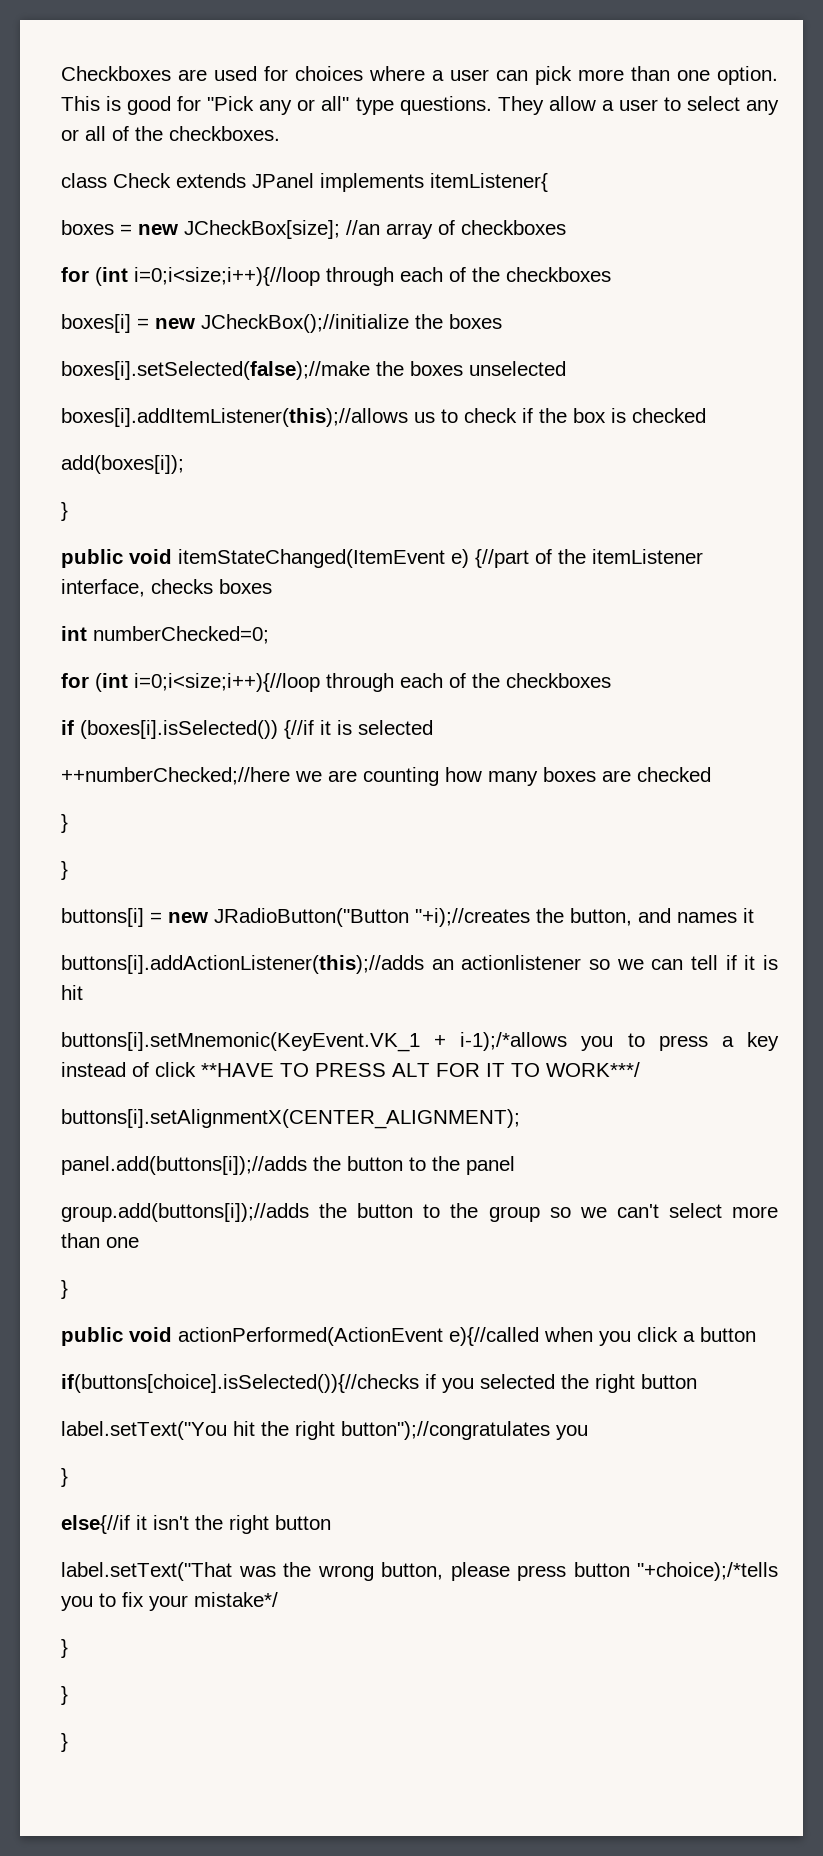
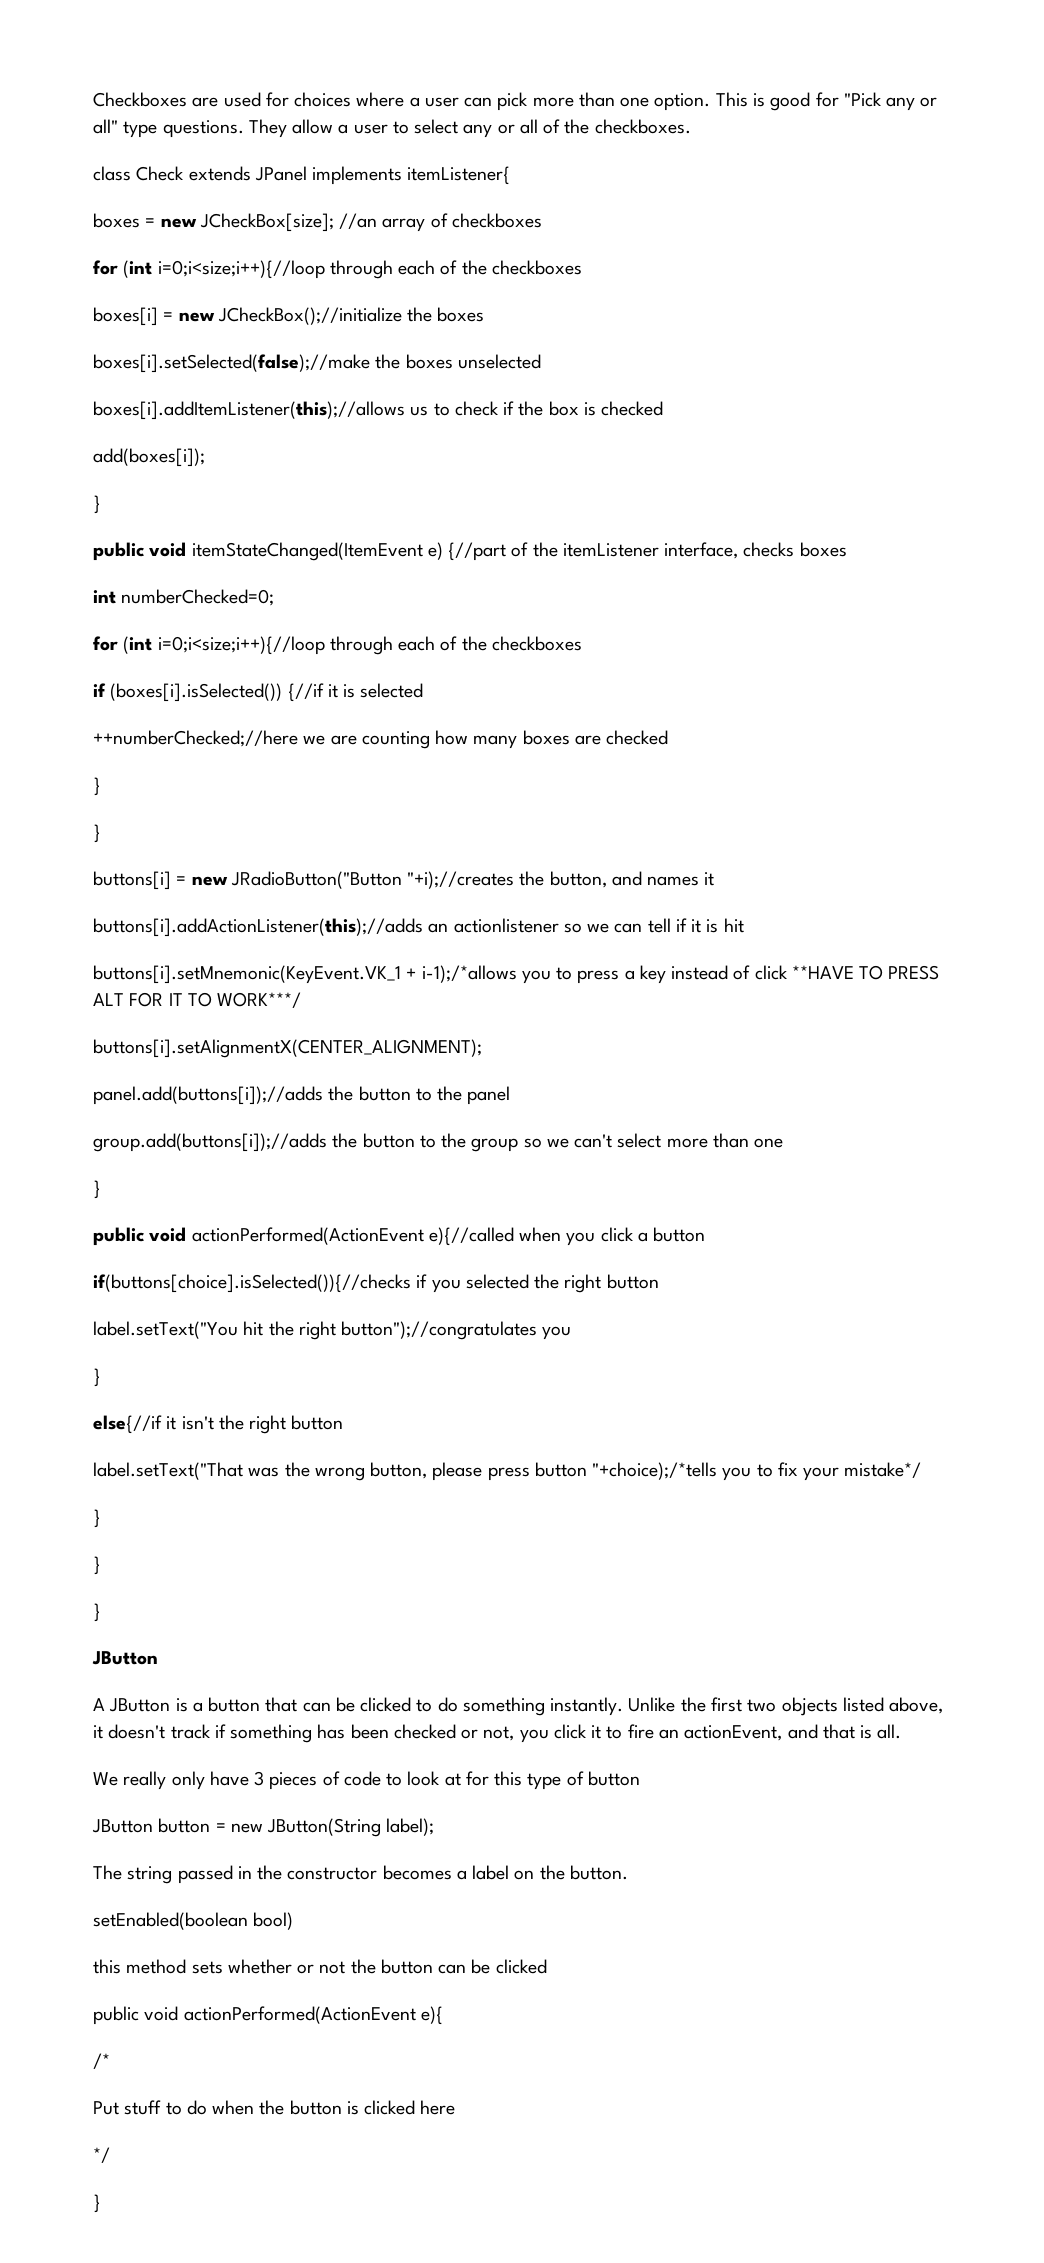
(68, 1742) none -> [92,1651,158,1665] [93,1697,944,1716] [93,1724,902,1743] [93,1771,640,1790] [92,1818,435,1837] [93,1865,628,1884] [93,1912,294,1930] [93,1959,547,1974] [93,2006,443,2025] [93,2053,110,2069] [93,2100,456,2115] [93,2147,110,2163] [93,2194,101,2213] // JButton // A JButton is a button that can be clicked to do something instantly. Unlike the first two objects listed above, it doesn't track if something has been checked or not, you click it to fire an actionEvent, and that is all. // We really only have 3 pieces of code to look at for this type of button // JButton button = new JButton(String label); // The string passed in the constructor becomes a label on the button. // setEnabled(boolean bool) // this method sets whether or not the button can be clicked // public void actionPerformed(ActionEvent e){ // /* // Put stuff to do when the button is clicked here // */ // }

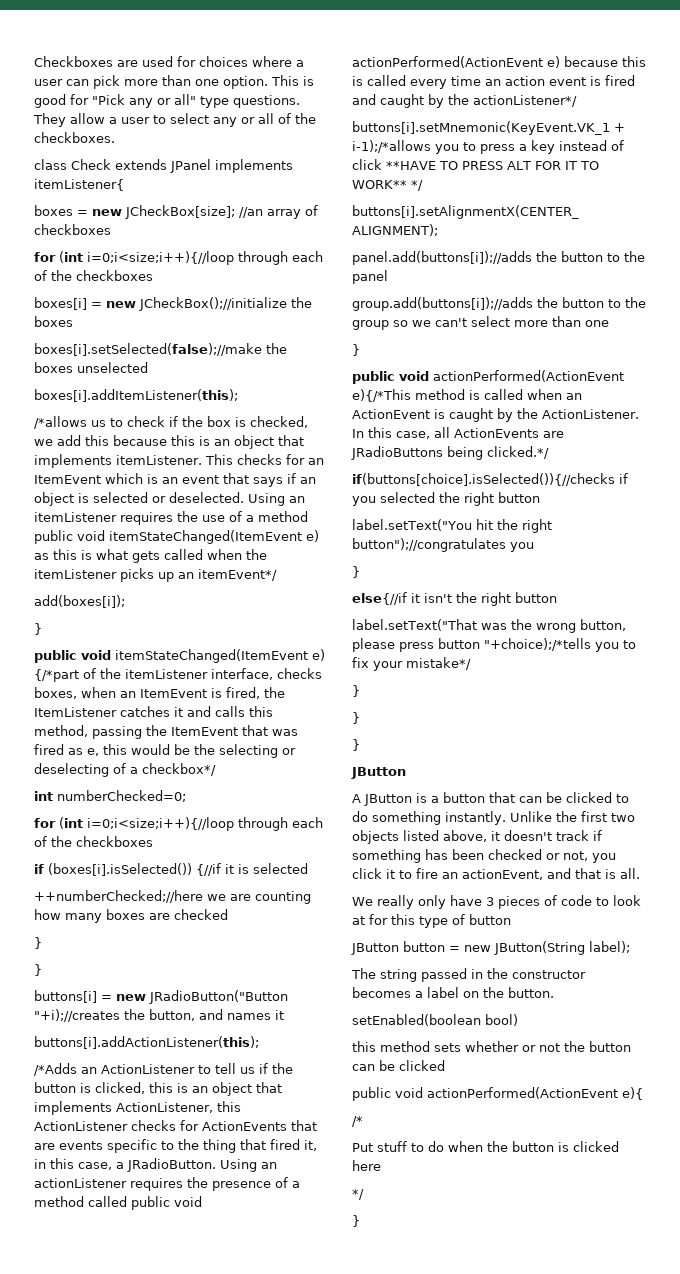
[93,401,405,420] boxes[i].addItemListener(this);//allows -> [34,389,238,402] [34,416,87,429] boxes[i].addItemListener(this); // /*allows
[601,401,664,416] checked -> [250,416,308,428] [34,435,304,449] [34,454,324,468] [34,473,316,487] [34,492,305,506] [34,511,308,525] [34,530,319,544] [34,549,267,563] [34,568,277,582] checked, we add this because this is an object that implements itemListener. This checks for an ItemEvent which is an event that says if an object is selected or deselected. Using an itemListener requires the use of a method public void itemStateChanged(ItemEvent e) as this is what gets called when the itemListener picks up an itemEvent*/
[448,542,507,561] {//part -> [34,669,79,682] {/*part
[799,542,847,557] boxes -> [34,687,285,699] [34,706,273,717] [34,725,298,739] [34,744,296,758] [34,763,216,777] boxes, when an ItemEvent is fired, the ItemListener catches it and calls this method, passing the ItemEvent that was fired as e, this would be the selecting or deselecting of a checkbox*/
[93,918,744,937] buttons[i].addActionListener(this);//adds an actionlistener so we can tell if it is hit -> [34,1036,259,1049] [34,1063,293,1076] [34,1082,282,1096] [34,1101,241,1115] [34,1120,317,1131] [34,1139,317,1153] [34,1158,277,1172] [34,1177,300,1191] [34,1196,202,1210] [352,56,646,68] [352,75,635,89] [352,94,577,108] buttons[i].addActionListener(this); // /*Adds an ActionListener to tell us if the button is clicked, this is an object that implements ActionListener, this ActionListener checks for ActionEvents that are events specific to the thing that fired it, in this case, a JRadioButton. Using an actionListener requires the presence of a method called public void actionPerformed(ActionEvent e) because this is called every time an action event is fired and caught by the actionListener*/
[217,992,302,1008] WORK***/ -> [352,180,423,191] WORK** */
[428,1227,706,1246] e){//called when you click a button -> [352,389,582,402] [352,408,639,422] [352,427,564,439] [351,446,549,460] e){/*This method is called when an ActionEvent is caught by the ActionListener. In this case, all ActionEvents are JRadioButtons being clicked.*/

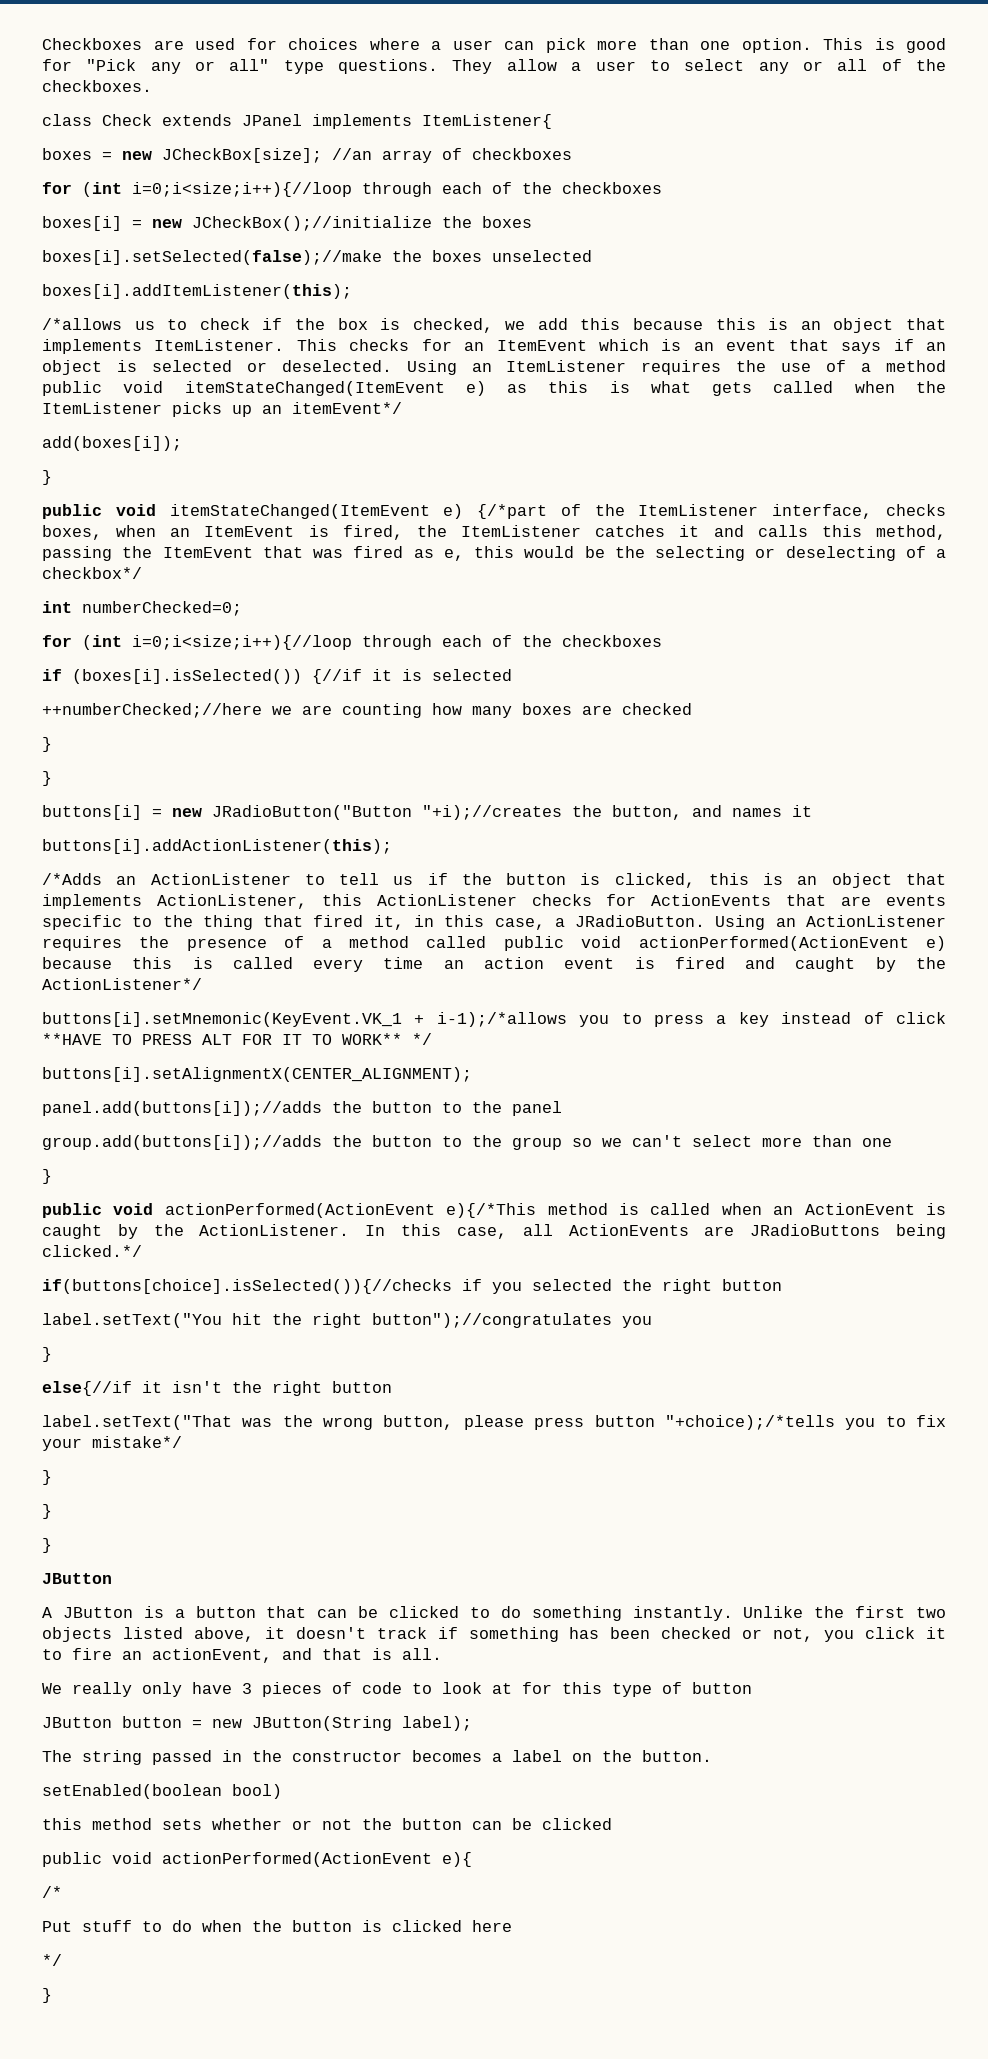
[34,179,124,191] itemListener{ -> [422,114,552,129] ItemListener{
[116,455,202,465] itemListener. -> [154,339,285,351] ItemListener.
[34,512,117,522] itemListener -> [506,360,627,372] ItemListener
[34,569,117,579] itemListener -> [42,402,162,414] ItemListener
[125,669,208,679] itemListener -> [638,504,759,516] ItemListener
[34,1178,127,1188] actionListener -> [806,915,947,927] ActionListener
[473,95,577,107] actionListener*/ -> [42,978,202,990] ActionListener*/

